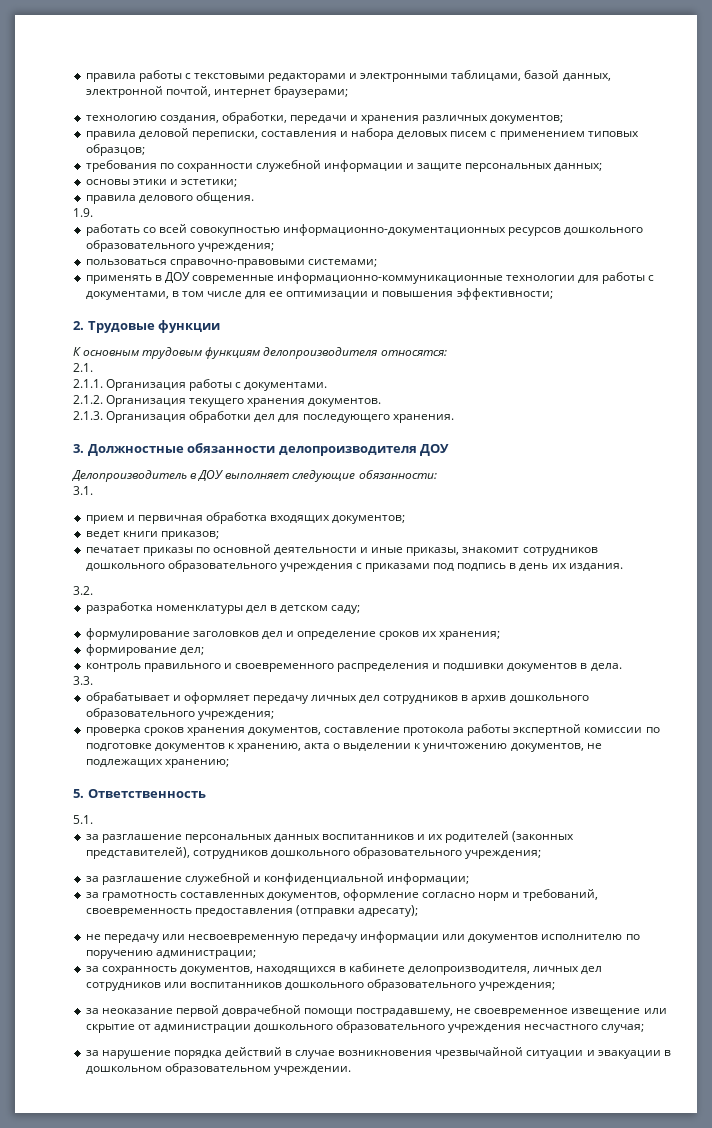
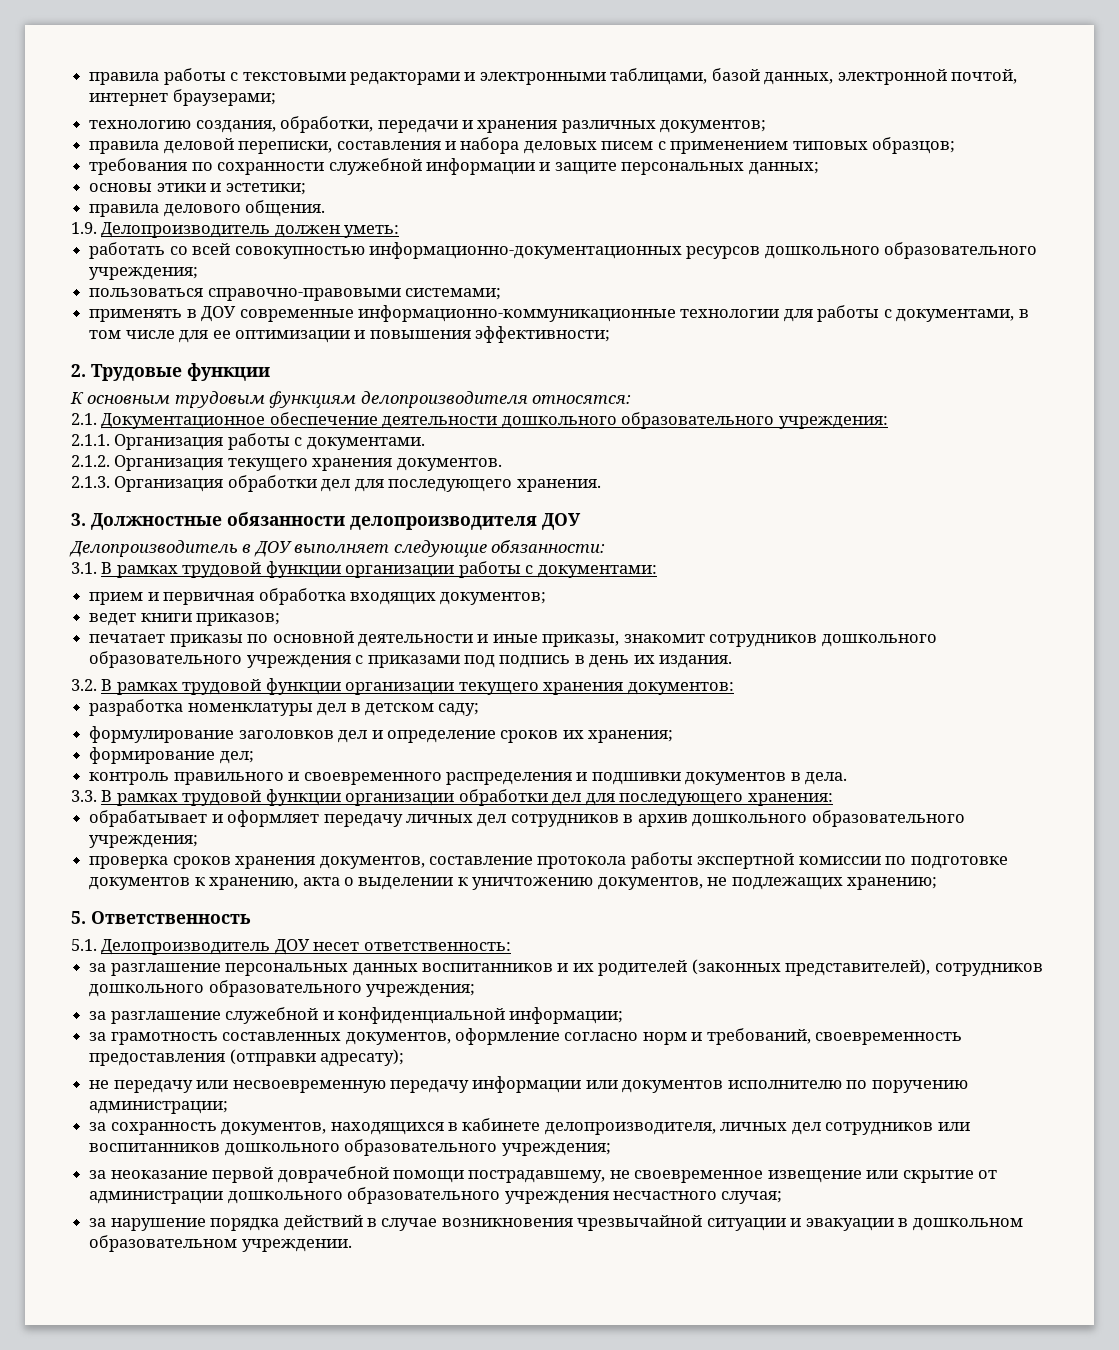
(93, 212) none -> [101,222,400,238] Делопроизводитель должен уметь:
(93, 367) none -> [101,412,888,429] Документационное обеспечение деятельности дошкольного образовательного учреждения:
(93, 490) none -> [101,561,657,578] В рамках трудовой функции организации работы с документами:
(93, 590) none -> [101,678,734,695] В рамках трудовой функции организации текущего хранения документов:
(93, 680) none -> [101,789,833,806] В рамках трудовой функции организации обработки дел для последующего хранения:
(93, 819) none -> [101,939,511,955] Делопроизводитель ДОУ несет ответственность:

